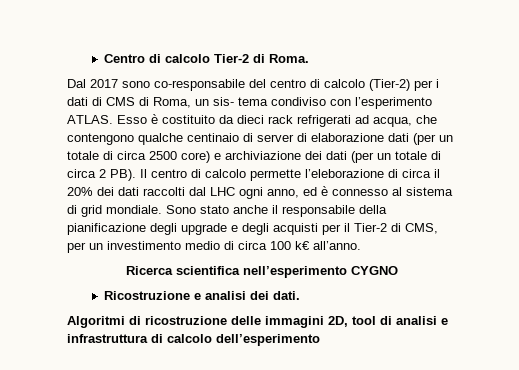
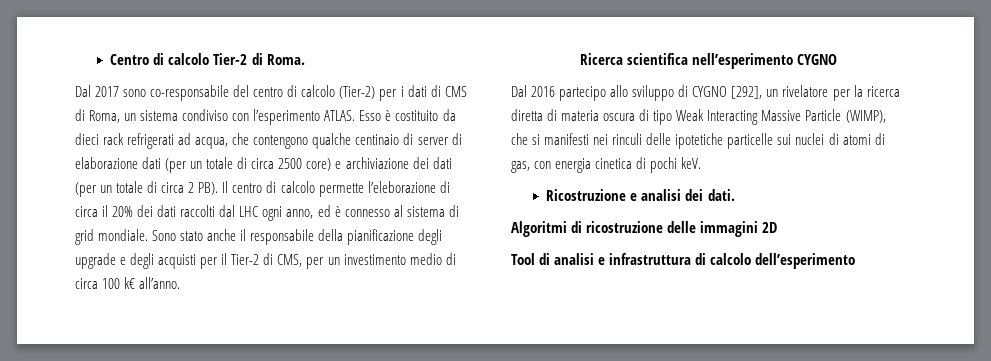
[213,97,268,106] sis- tema -> [140,110,179,121] sistema
(398, 270) none -> [511,85,900,101] [511,109,886,125] [511,133,885,149] [511,157,702,173] // Dal 2016 partecipo allo sviluppo di CYGNO [292], un rivelatore per la ricerca diretta di materia oscura di tipo Weak Interacting Massive Particle (WIMP), che si manifesti nei rinculi delle ipotetiche particelle sui nuclei di atomi di gas, con energia cinetica di pochi keV.
[328,316,376,327] 2D, tool -> [762,222,778,233] [511,253,535,265] 2D // Tool

